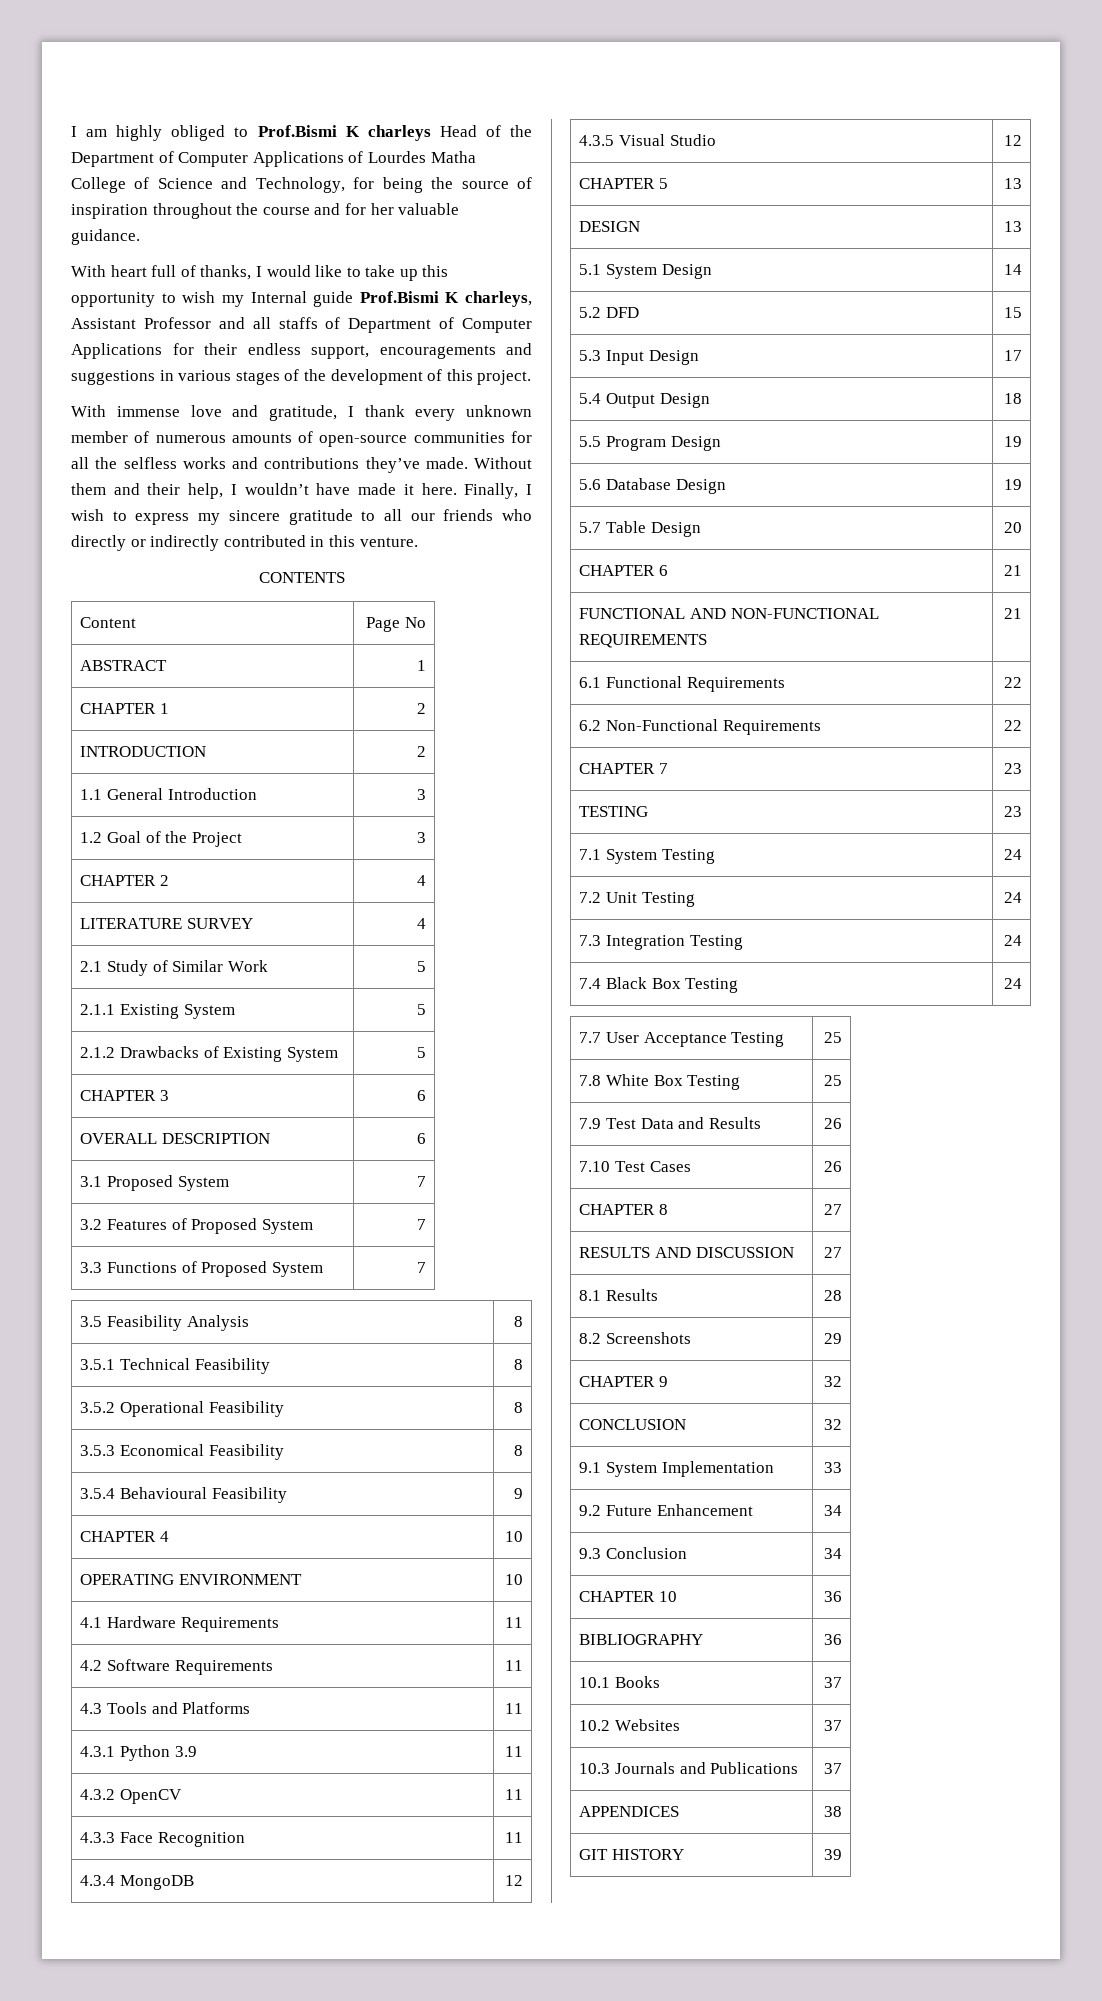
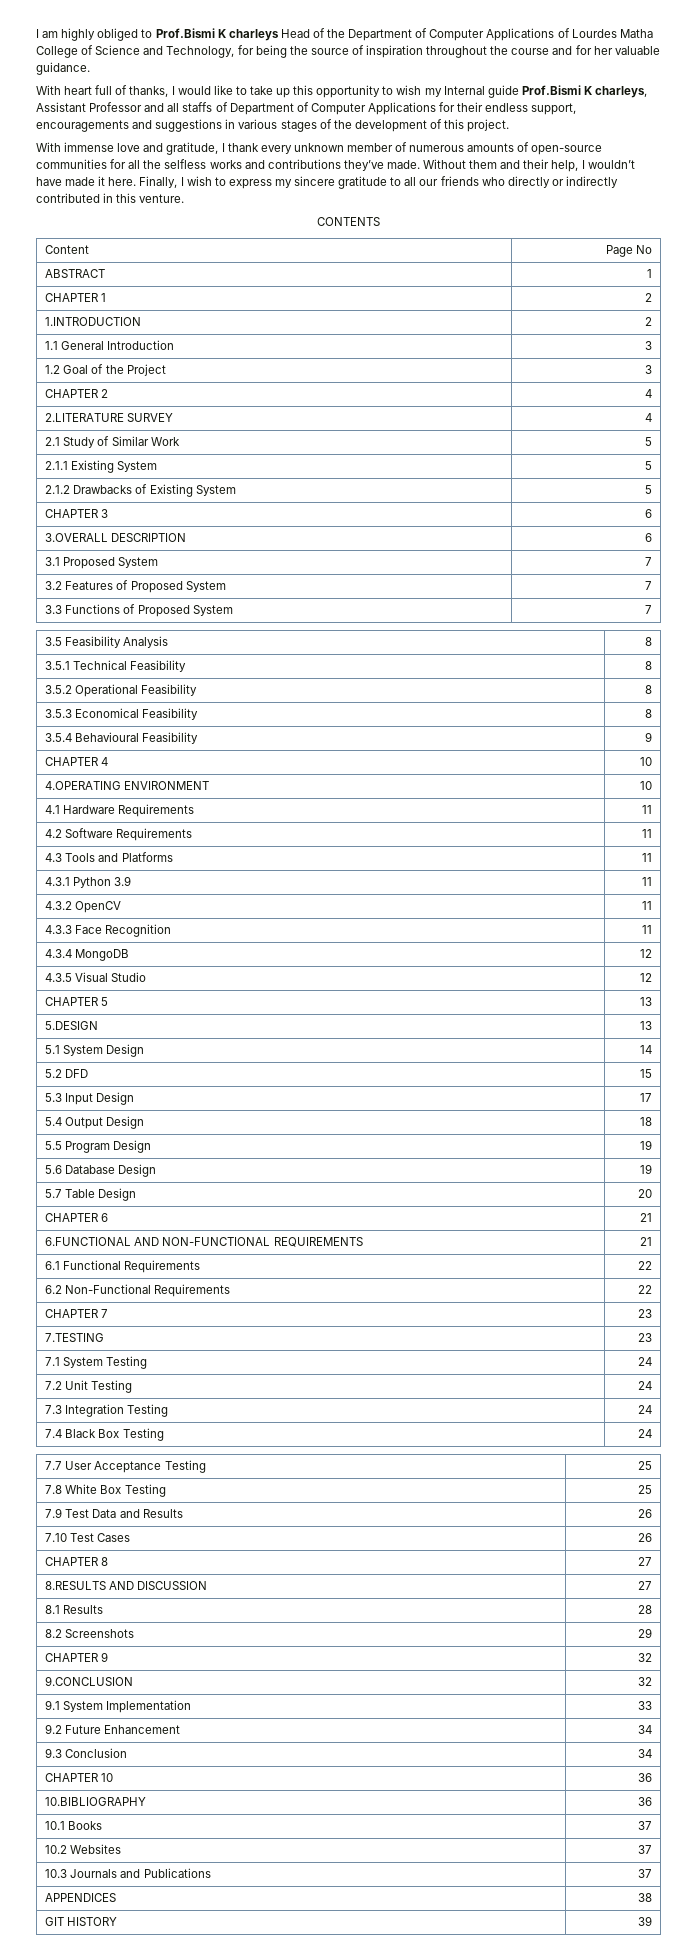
[80,746,207,757] INTRODUCTION -> [45,317,142,326] 1.INTRODUCTION
[80,918,183,929] LITERATURE -> [45,413,125,422] 2.LITERATURE
[80,1133,158,1144] OVERALL -> [45,533,109,542] 3.OVERALL
[80,1574,175,1585] OPERATING -> [45,781,122,790] 4.OPERATING
[579,221,641,232] DESIGN -> [45,1021,99,1030] 5.DESIGN
[579,608,686,619] FUNCTIONAL -> [45,1237,132,1246] 6.FUNCTIONAL
[579,806,649,817] TESTING -> [45,1333,105,1342] 7.TESTING
[579,1247,651,1258] RESULTS -> [45,1581,107,1590] 8.RESULTS
[579,1419,687,1430] CONCLUSION -> [45,1676,134,1686] 9.CONCLUSION
[579,1634,704,1645] BIBLIOGRAPHY -> [45,1797,147,1806] 10.BIBLIOGRAPHY

